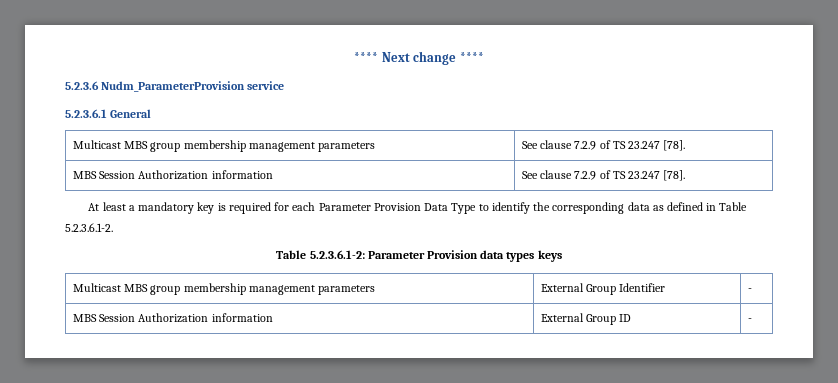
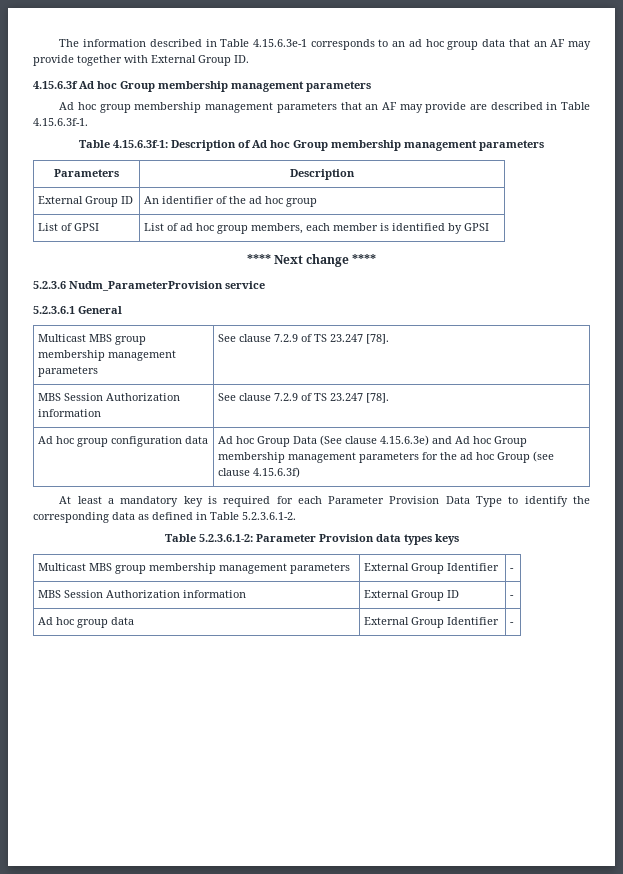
(354, 57) none -> [59,39,591,50] [33,55,249,66] [33,81,371,92] [59,102,591,113] [33,118,88,126] [79,140,544,151] [54,169,119,177] [290,169,355,180] [37,196,133,207] [143,196,317,207] [37,223,99,231] [143,223,489,234] The information described in Table 4.15.6.3e-1 corresponds to an ad hoc group data that an AF may provide together with External Group ID. // 4.15.6.3f Ad hoc Group membership management parameters // Ad hoc group membership management parameters that an AF may provide are described in Table 4.15.6.3f-1. // Table 4.15.6.3f-1: Description of Ad hoc Group membership management parameters // Parameters | Description // External Group ID | An identifier of the ad hoc group // List of GPSI | List of ad hoc group members, each member is identified by GPSI //
(686, 175) none -> [37,436,208,447] [217,435,527,447] [217,451,554,463] [217,467,300,478] // Ad hoc group configuration data | Ad hoc Group Data (See clause 4.15.6.3e) and Ad hoc Group membership management parameters for the ad hoc Group (see clause 4.15.6.3f)
(752, 320) none -> [37,617,134,628] [363,617,499,628] [509,622,514,625] // Ad hoc group data | External Group Identifier | -

